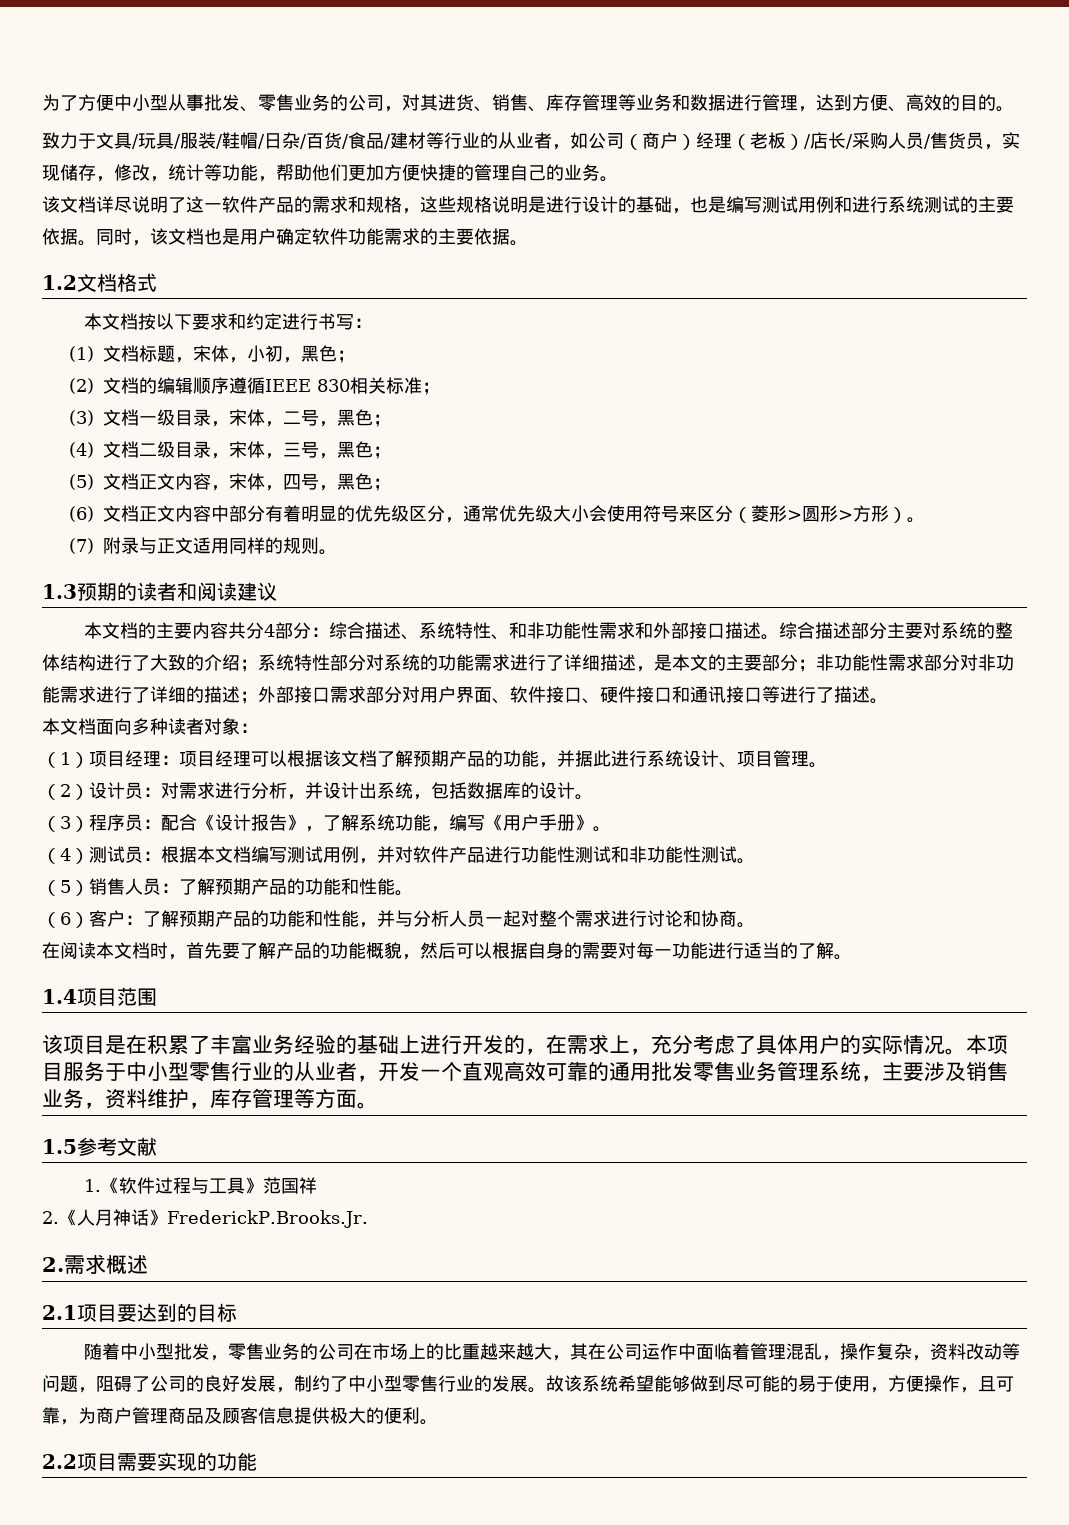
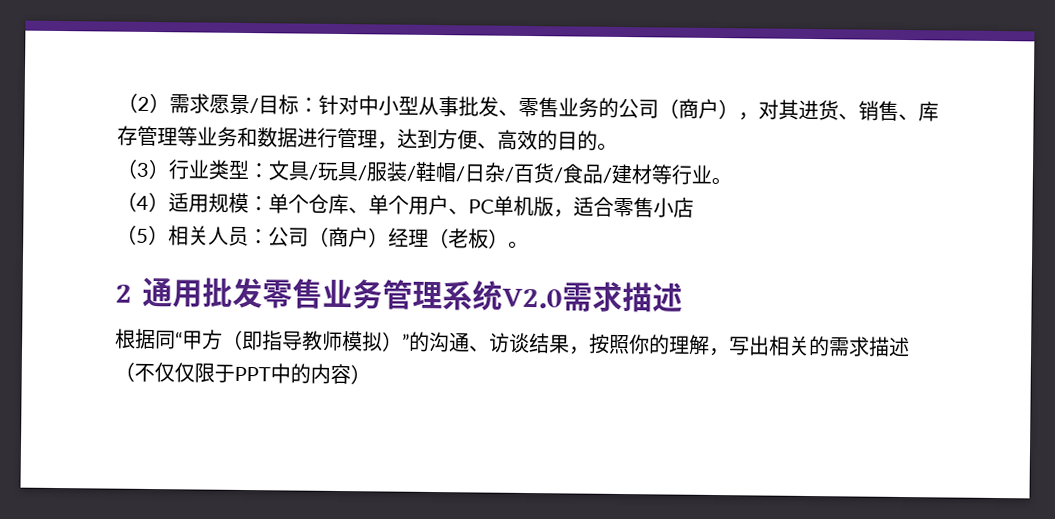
[42,94,114,111] 为了方便 -> [117,92,359,116] （2）需求愿景/目标：针对
(384, 103) none -> [658,98,739,120] （商户）
[42,132,96,149] 致力于 -> [116,158,270,180] （3）行业类型：
[480,132,588,150] 的从业者，如 -> [711,176,732,186] [116,191,694,218] [116,224,269,247] 。 // （4）适用规模：单个仓库、单个用户、PC单机版，适合零售小店 // （5）相关人员：
[804,132,1020,150] [42,164,618,182] [42,196,1014,214] [42,228,528,246] [42,273,157,292] [84,313,373,330] [68,345,355,363] [68,377,440,395] [68,409,391,427] [68,441,391,459] [68,473,391,491] [68,505,925,523] [68,537,337,555] [42,582,277,601] [84,622,1014,640] [42,654,1014,672] [42,686,888,704] [42,718,258,735] [42,750,827,768] [42,782,593,800] [42,814,611,832] [42,846,755,864] [42,878,413,896] [42,910,755,928] [42,942,852,960] [42,987,157,1006] [42,1034,1008,1055] [42,1061,609,1082] /店长/采购人员/售货员，实现储存，修改，统计等功能，帮助他们更加方便快捷的管理自己的业务。 // 该文档详尽说明了这一软件产品的需求和规格，这些规格说明是进行设计的基础，也是编写测试用例和进行系统测试的主要依据。同时，该文档也是用户确定软件功能需求的主要依据。 // 1.2文档格式 // 本文档按以下要求和约定进行书写： // (1)文档标题，宋体，小初，黑色； // (2)文档的编辑顺序遵循IEEE 830相关标准； // (3)文档一级目录，宋体，二号，黑色； // (4)文档二级目录，宋体，三号，黑色； // (5)文档正文内容，宋体，四号，黑色； // (6)文档正文内容中部分有着明显的优先级区分，通常优先级大小会使用符号来区分（菱形>圆形>方形）。 // (7)附录与正文适用同样的规则。 // 1.3预期的读者和阅读建议 // 本文档的主要内容共分4部分：综合描述、系统特性、和非功能性需求和外部接口描述。综合描述部分主要对系统的整体结构进行了大致的介绍；系统特性部分对系统的功能需求进行了详细描述，是本文的主要部分；非功能性需求部分对非功能需求进行了详细的描述；外部接口需求部分对用户界面、软件接口、硬件接口和通讯接口等进行了描述。 // 本文档面向多种读者对象： // （1）项目经理：项目经理可以根据该文档了解预期产品的功能，并据此进行系统设计、项目管理。 // （2）设计员：对需求进行分析，并设计出系统，包括数据库的设计。 // （3）程序员：配合《设计报告》，了解系统功能，编写《用户手册》。 // （4）测试员：根据本文档编写测试用例，并对软件产品进行功能性测试和非功能性测试。 // （5）销售人员：了解预期产品的功能和性能。 // （6）客户：了解预期产品的功能和性能，并与分析人员一起对整个需求进行讨论和协商。 // 在阅读本文档时，首先要了解产品的功能概貌，然后可以根据自身的需要对每一功能进行适当的了解。 // 1.4项目范围 // 该项目是在积累了丰富业务经验的基础上进行开发的，在需求上，充分考虑了具体用户的实际情况。本项目服务于中小型零售行业的从业者，开发一个直观高效可靠的 -> [508,240,529,250] [115,284,132,303] 。 // 2
[861,1061,1008,1082] [42,1088,378,1109] [42,1137,157,1156] [84,1177,318,1194] [42,1209,368,1228] [42,1254,148,1274] [42,1303,237,1322] [84,1343,1021,1361] [42,1375,1014,1393] [42,1407,438,1425] [42,1452,257,1472] ，主要涉及销售业务，资料维护，库存管理等方面。 // 1.5参考文献 // 1.《软件过程与工具》范国祥 // 2.《人月神话》FrederickP.Brooks.Jr. // 2.需求概述 // 2.1项目要达到的目标 // 随着中小型批发，零售业务的公司在市场上的比重越来越大，其在公司运作中面临着管理混乱，操作复杂，资料改动等问题，阻碍了公司的良好发展，制约了中小型零售行业的发展。故该系统希望能够做到尽可能的易于使用，方便操作，且可靠，为商户管理商品及顾客信息提供极大的便利。 // 2.2项目需要实现的功能 -> [502,281,684,313] [115,328,910,358] [114,361,371,385] V2.0需求描述 // 根据同“甲方（即指导教师模拟）”的沟通、访谈结果，按照你的理解，写出相关的需求描述（不仅仅限于PPT中的内容）

